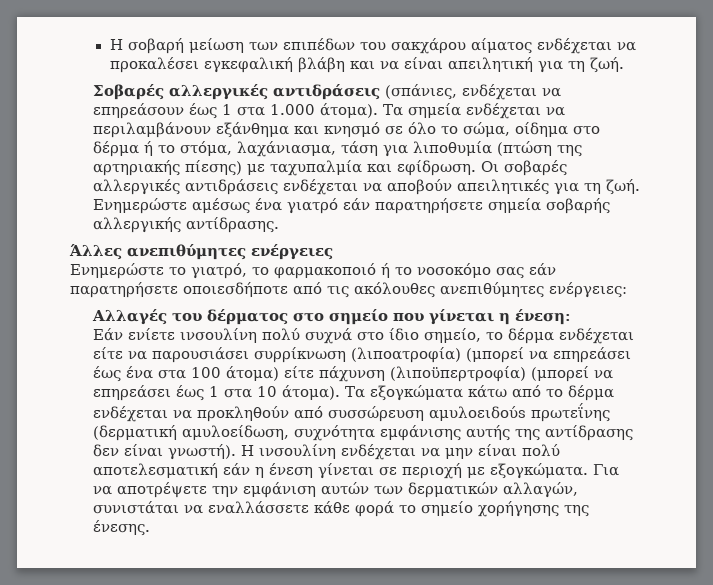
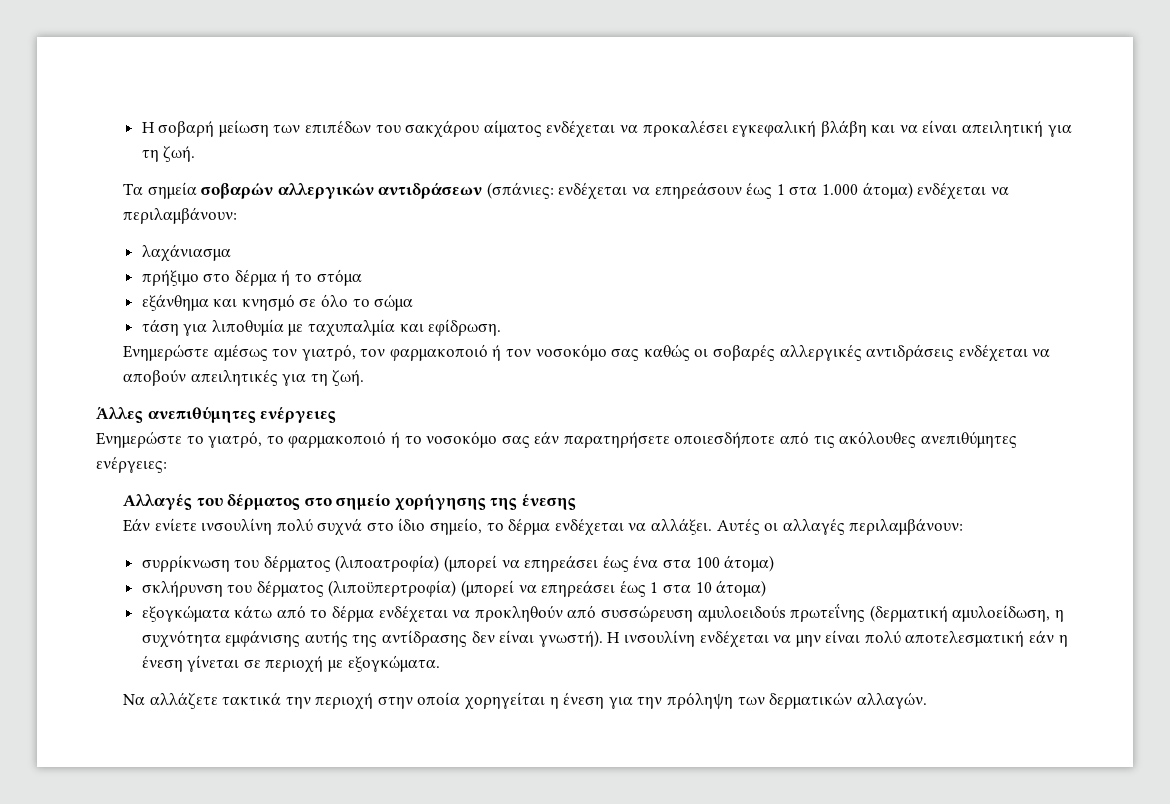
[93,84,458,100] Σοβαρές αλλεργικές αντιδράσεις (σπάνιες, -> [122,182,554,199] Τα σημεία σοβαρών αλλεργικών αντιδράσεων (σπάνιες:
[320,103,566,119] [93,122,212,138] άτομα). Τα σημεία ενδέχεται να περιλαμβάνουν -> [862,182,1009,200] [122,207,237,224] [141,244,231,262] [141,269,362,286] άτομα) ενδέχεται να περιλαμβάνουν: // λαχάνιασμα // πρήξιμο στο δέρμα ή το στόμα //
[463,122,601,137] [93,141,583,157] [93,160,500,176] σώμα, οίδημα στο δέρμα ή το στόμα, λαχάνιασμα, τάση για λιποθυμία (πτώση της αρτηριακής πίεσης) με ταχυπαλμία και εφίδρωση. Οι -> [374,294,414,311] [141,319,502,337] [122,344,709,361] σώμα // τάση για λιποθυμία με ταχυπαλμία και εφίδρωση. // Ενημερώστε αμέσως τον γιατρό, τον φαρμακοποιό ή τον νοσοκόμο σας καθώς οι
[93,198,611,214] [93,217,280,233] Ενημερώστε αμέσως ένα γιατρό εάν παρατηρήσετε σημεία σοβαρής αλλεργικής αντίδρασης. -> (365, 378) none
[393,309,572,325] που γίνεται η ένεση: -> [394,494,577,511] χορήγησης της ένεσης
[93,347,347,363] είτε να παρουσιάσει συρρίκνωση -> [628,518,964,535] [141,555,331,572] να αλλάξει. Αυτές οι αλλαγές περιλαμβάνουν: // συρρίκνωση του δέρματος
[284,366,386,382] είτε πάχυνση -> [141,580,324,597] // σκλήρυνση του δέρματος
[282,385,366,400] άτομα). Τα -> [716,580,767,597] άτομα) //
(290, 432) none -> [1054,610,1064,622] η
[593,464,620,476] [93,482,579,498] [93,501,590,517] [93,520,151,536] Για να αποτρέψετε την εμφάνιση αυτών των δερματικών αλλαγών, συνιστάται να εναλλάσσετε κάθε φορά το σημείο χορήγησης της ένεσης. -> [122,692,927,710] // Να αλλάζετε τακτικά την περιοχή στην οποία χορηγείται η ένεση για την πρόληψη των δερματικών αλλαγών.

